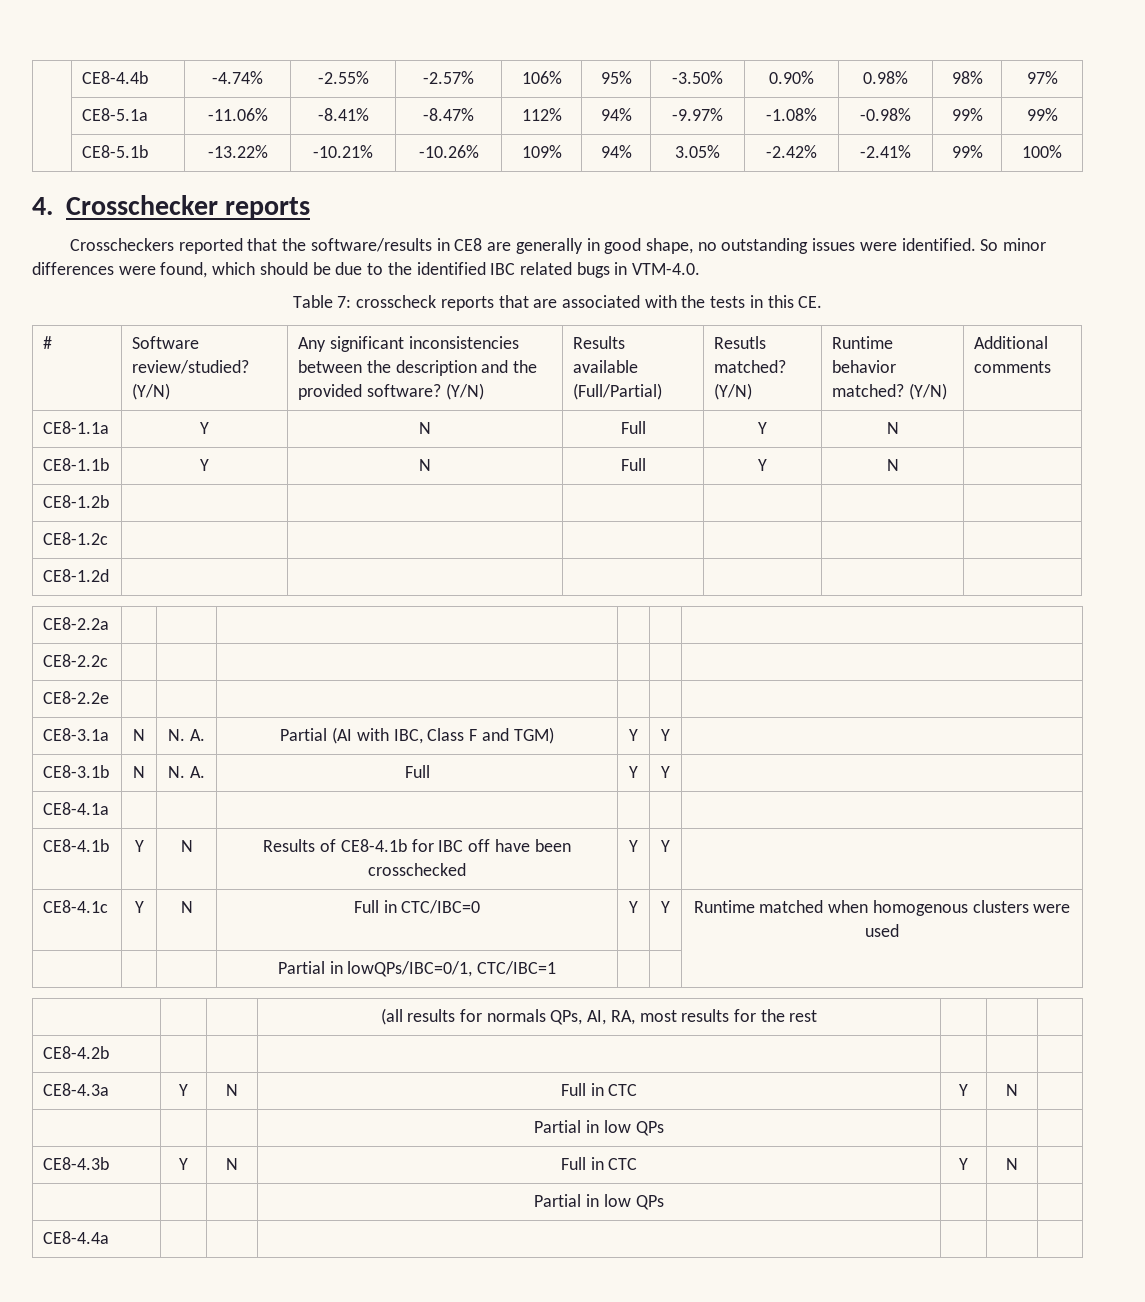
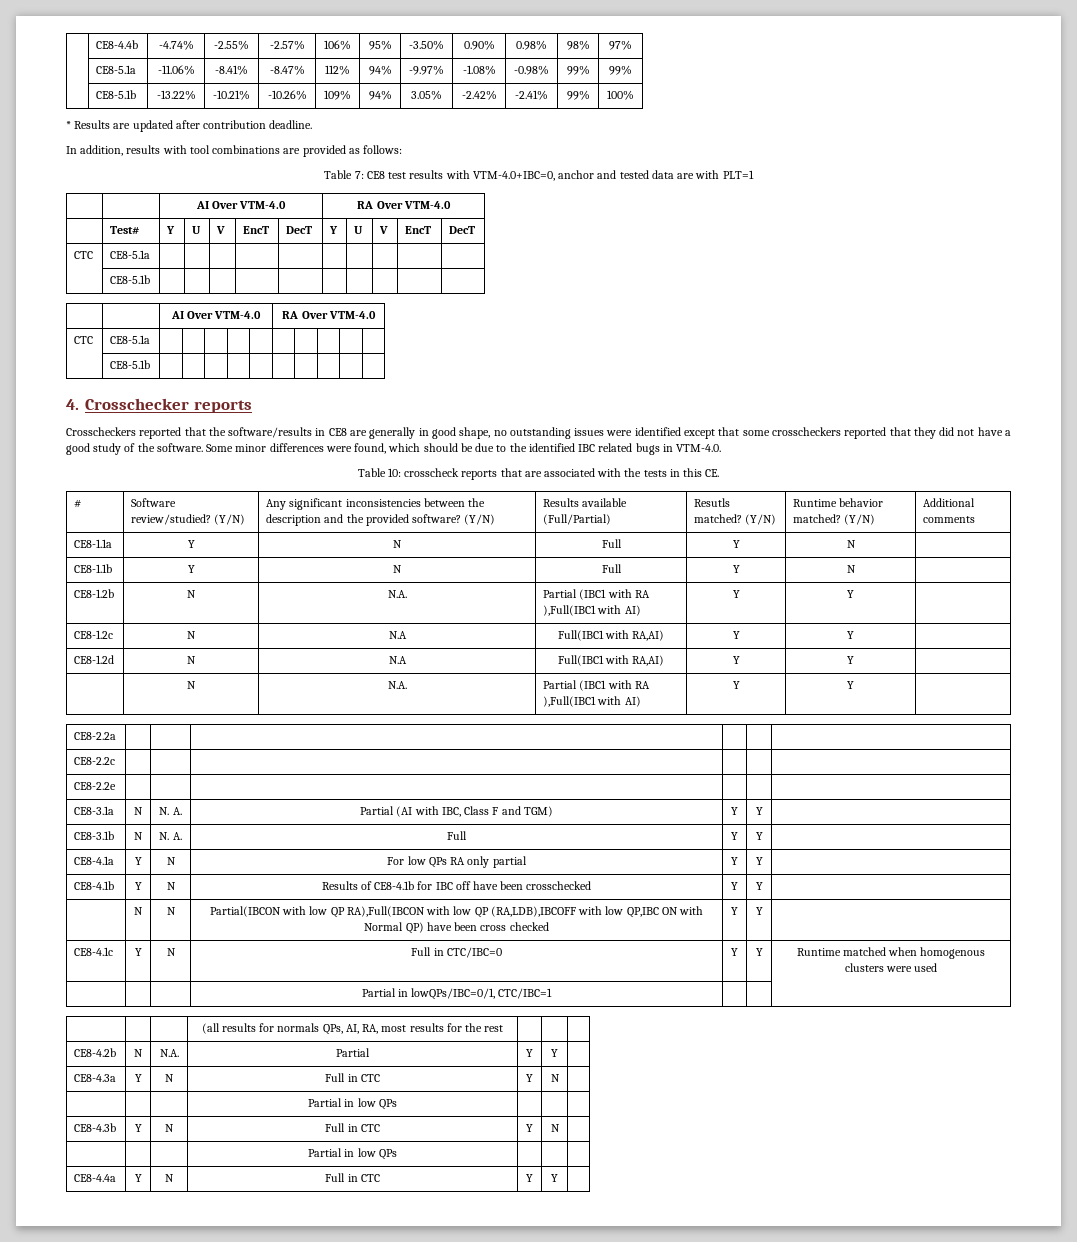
(1062, 151) none -> [66,120,313,132] [66,145,403,157] [324,170,754,181] [195,201,287,209] [357,201,451,209] [110,226,141,234] [166,226,176,234] [192,226,202,234] [216,226,226,234] [243,226,270,234] [286,226,313,234] [329,226,339,234] [354,226,364,234] [379,226,389,234] [405,226,432,234] [449,226,476,234] [74,251,94,259] [110,250,151,259] [110,275,151,284] [170,311,262,319] [282,311,376,319] [74,336,94,344] [110,335,151,344] [110,360,151,369] // * Results are updated after contribution deadline. // In addition, results with tool combinations are provided as follows: // Table 7: CE8 test results with VTM-4.0+IBC=0, anchor and tested data are with PLT=1 // | | AI Over VTM-4.0 | RA Over VTM-4.0 // | Test# | Y | U | V | EncT | DecT | Y | U | V | EncT | DecT // CTC | CE8-5.1a | | | | | | | | | | // | CE8-5.1b | | | | | | | | | | // | | AI Over VTM-4.0 | RA Over VTM-4.0 // CTC | CE8-5.1a | | | | | | | | | | // | CE8-5.1b | | | | | | | | | |
[901,238,999,251] identified. So -> [634,427,1012,439] [66,443,234,455] identified except that some crosscheckers reported that they did not have a good study of the software. Some
[337,296,352,308] 7: -> [387,468,401,477] 10:
[43,532,109,545] [43,569,110,582] | | | | | // CE8-1.2c | | | | | | // CE8-1.2d | | | | | -> [187,590,196,598] [387,590,407,598] [543,589,650,600] [543,605,641,616] [732,590,740,598] [847,590,854,598] [74,630,114,639] [187,631,196,639] [388,631,407,639] [557,630,665,641] [732,631,740,639] [847,631,854,639] [74,655,115,664] [187,656,196,664] [388,656,407,664] [557,655,665,666] [732,656,740,664] [847,656,854,664] [187,681,196,689] [387,681,407,689] [543,680,650,691] [543,696,641,707] [732,681,740,689] [847,681,854,689] N | N.A. | Partial (IBC1 with RA ),Full(IBC1 with AI) | Y | Y | // CE8-1.2c | N | N.A | Full(IBC1 with RA,AI) | Y | Y | // CE8-1.2d | N | N.A | Full(IBC1 with RA,AI) | Y | Y | // | N | N.A. | Partial (IBC1 with RA ),Full(IBC1 with AI) | Y | Y
(110, 808) | | | | -> [134,857,142,865] [166,857,176,865] [387,856,527,868] [731,857,738,865] [755,857,763,865] Y | N | For low QPs RA only partial | Y | Y
(670, 846) none -> [134,907,143,915] [166,907,176,915] [209,906,704,918] [364,922,549,934] [731,907,738,915] [755,907,763,915] // | N | N | Partial(IBCON with low QP RA),Full(IBCON with low QP (RA,LDB),IBCOFF with low QP,IBC ON with Normal QP) have been cross checked | Y | Y |
(110, 1052) | | | | -> [134,1049,143,1057] [159,1049,179,1057] [336,1048,371,1057] [526,1049,533,1057] [551,1049,558,1057] N | N.A. | Partial | Y | Y
(110, 1237) | | | | -> [134,1174,142,1182] [165,1174,174,1182] [325,1173,380,1182] [526,1174,533,1182] [551,1174,558,1182] Y | N | Full in CTC | Y | Y

